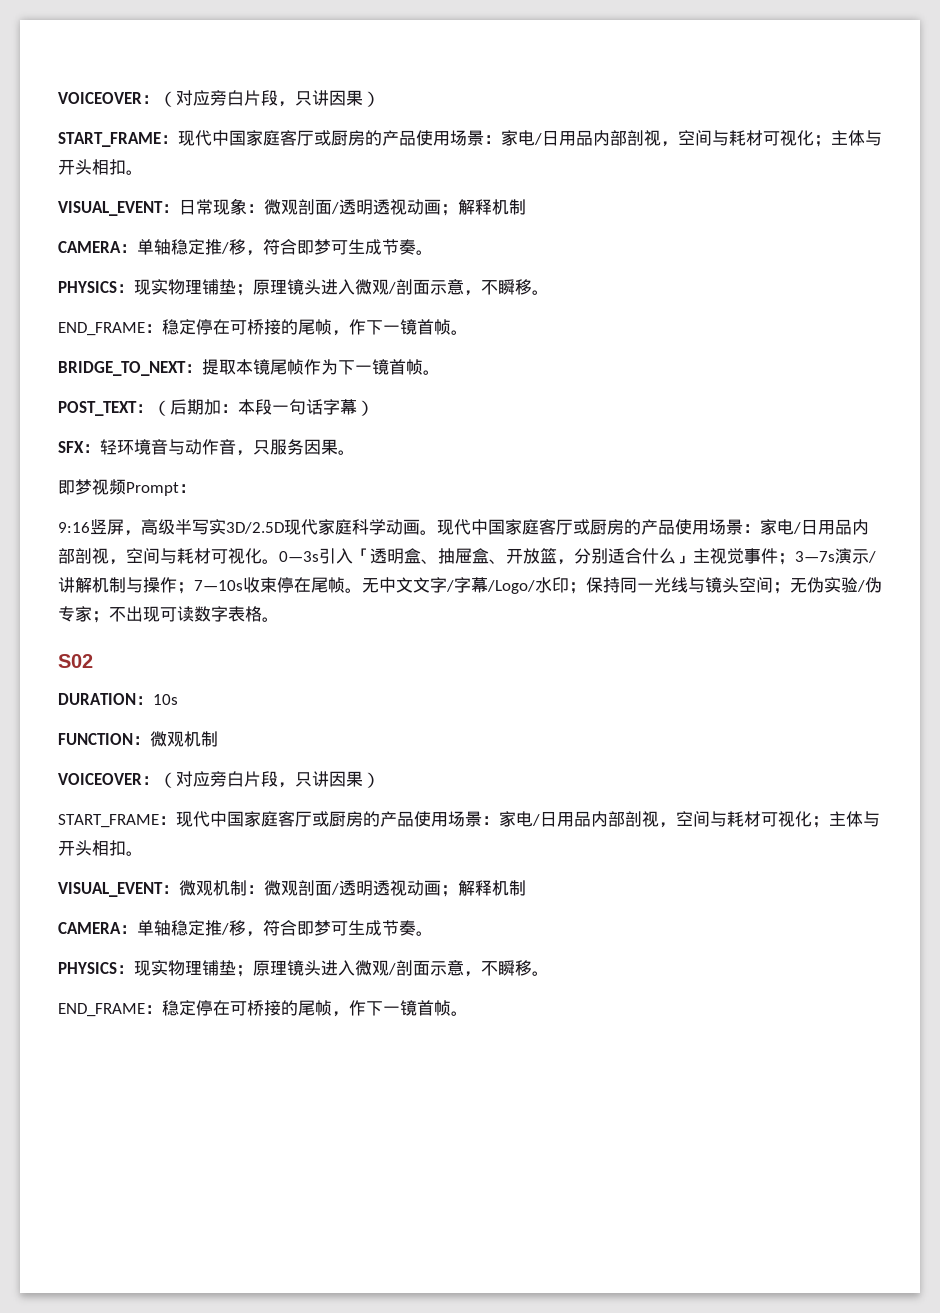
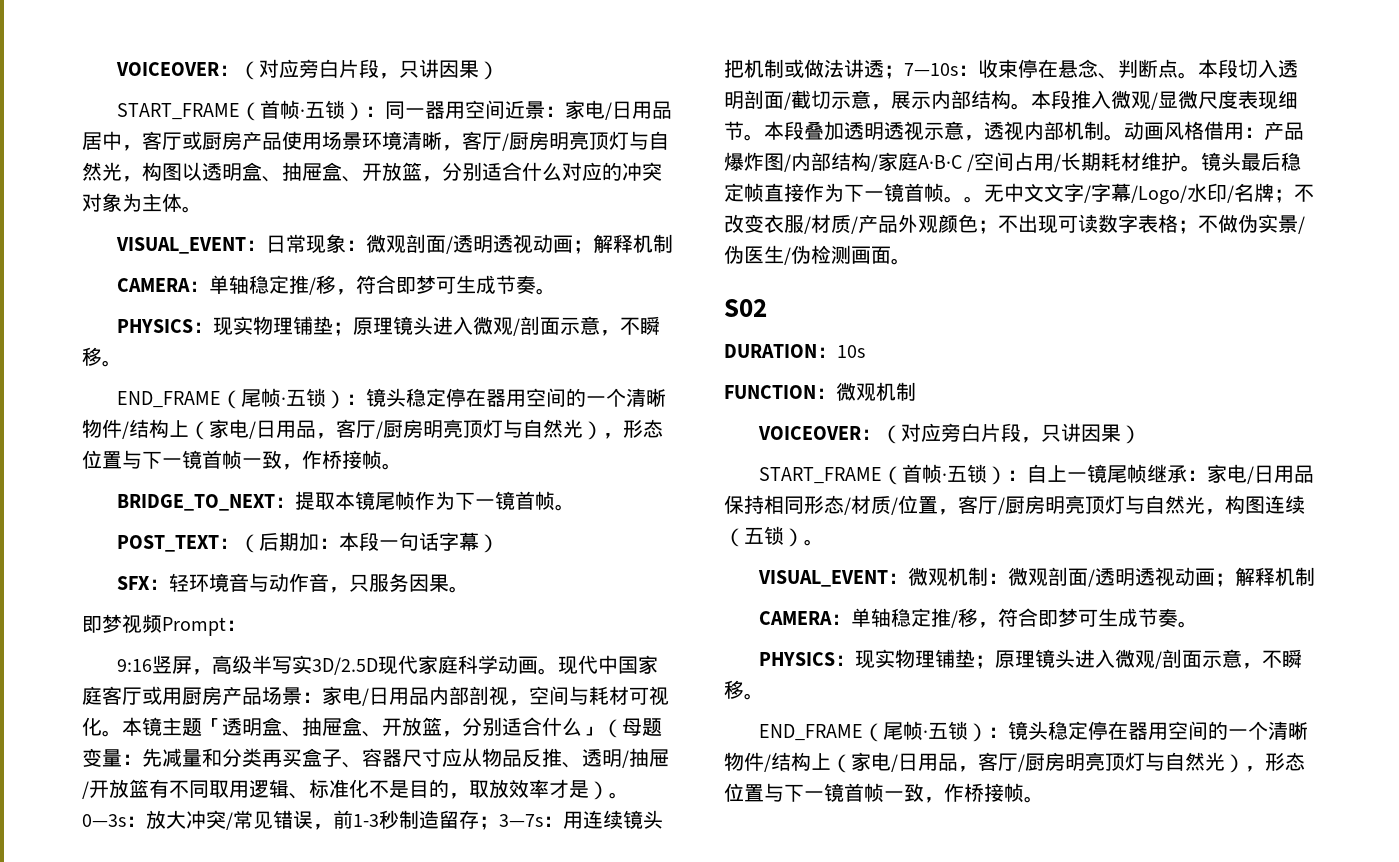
[58,90,380,107] [58,130,882,147] [58,159,126,175] VOICEOVER：（对应旁白片段，只讲因果） // START_FRAME：现代中国家庭客厅或厨房的产品使用场景：家电/日用品内部剖视，空间与耗材可视化；主体与开头相扣 -> [115,59,499,80] [116,100,672,121] [82,131,669,151] [82,162,662,182] [82,193,182,212] VOICEOVER：（对应旁白片段，只讲因果） // START_FRAME（首帧·五锁）：同一器用空间近景：家电/日用品居中，客厅或厨房产品使用场景环境清晰，客厅/厨房明亮顶灯与自然光，构图以透明盒、抽屉盒、开放篮，分别适合什么对应的冲突对象为主体
[145,319,434,336] ：稳定停在可桥接的尾帧，作下一镜首 -> [220,388,666,409] [82,419,663,440] [82,450,362,470] （尾帧·五锁）：镜头稳定停在器用空间的一个清晰物件/结构上（家电/日用品，客厅/厨房明亮顶灯与自然光），形态位置与下一镜首帧一致，作桥接
[590,519,709,535] 厨房的产品使用 -> [162,686,262,705] 用厨房产品
[279,548,353,564] 0—3s引入 -> [122,717,202,736] 本镜主题
[693,548,876,565] [58,577,345,594] 主视觉事件；3—7s演示/讲解机制与操作；7—10s收束停在尾帧 -> [602,718,662,738] [82,748,669,768] [82,779,629,800] [82,810,663,830] [724,59,1298,79] [724,90,1298,110] [724,121,1304,141] [724,152,1302,172] [724,183,964,203] （母题变量：先减量和分类再买盒子、容器尺寸应从物品反推、透明/抽屉/开放篮有不同取用逻辑、标准化不是目的，取放效率才是）。0—3s：放大冲突/常见错误，前1-3秒制造留存；3—7s：用连续镜头把机制或做法讲透；7—10s：收束停在悬念、判断点。本段切入透明剖面/截切示意，展示内部结构。本段推入微观/显微尺度表现细节。本段叠加透明透视示意，透视内部机制。动画风格借用：产品爆炸图/内部结构/家庭A·B·C /空间占用/长期耗材维护。镜头最后稳定帧直接作为下一镜首帧。
[569,577,882,594] [58,606,92,622] ；保持同一光线与镜头空间；无伪实验/伪专家 -> [1227,183,1314,203] [724,214,978,234] /名牌；不改变衣服/材质/产品外观颜色
(262, 614) none -> [1178,214,1305,234] [724,245,891,265] ；不做伪实景/伪医生/伪检测画面
[159,811,880,828] [58,840,126,856] ：现代中国家庭客厅或厨房的产品使用场景：家电/日用品内部剖视，空间与耗材可视化；主体与开头相扣 -> [881,464,1314,485] [724,495,1305,515] [724,526,804,547] （首帧·五锁）：自上一镜尾帧继承：家电/日用品保持相同形态/材质/位置，客厅/厨房明亮顶灯与自然光，构图连续（五锁）
[145,1000,434,1017] ：稳定停在可桥接的尾帧，作下一镜首 -> [862,721,1308,742] [724,752,1305,773] [724,783,1004,803] （尾帧·五锁）：镜头稳定停在器用空间的一个清晰物件/结构上（家电/日用品，客厅/厨房明亮顶灯与自然光），形态位置与下一镜首帧一致，作桥接

